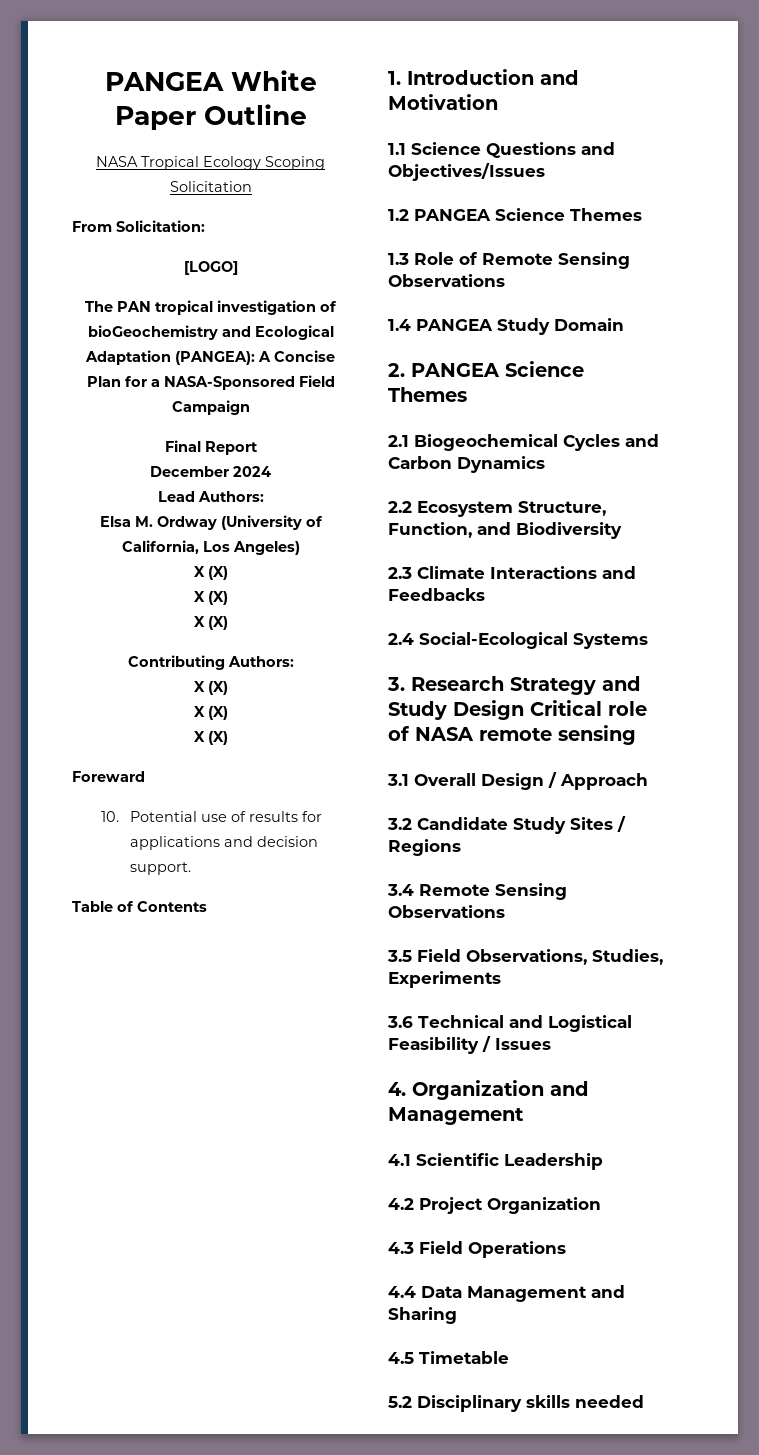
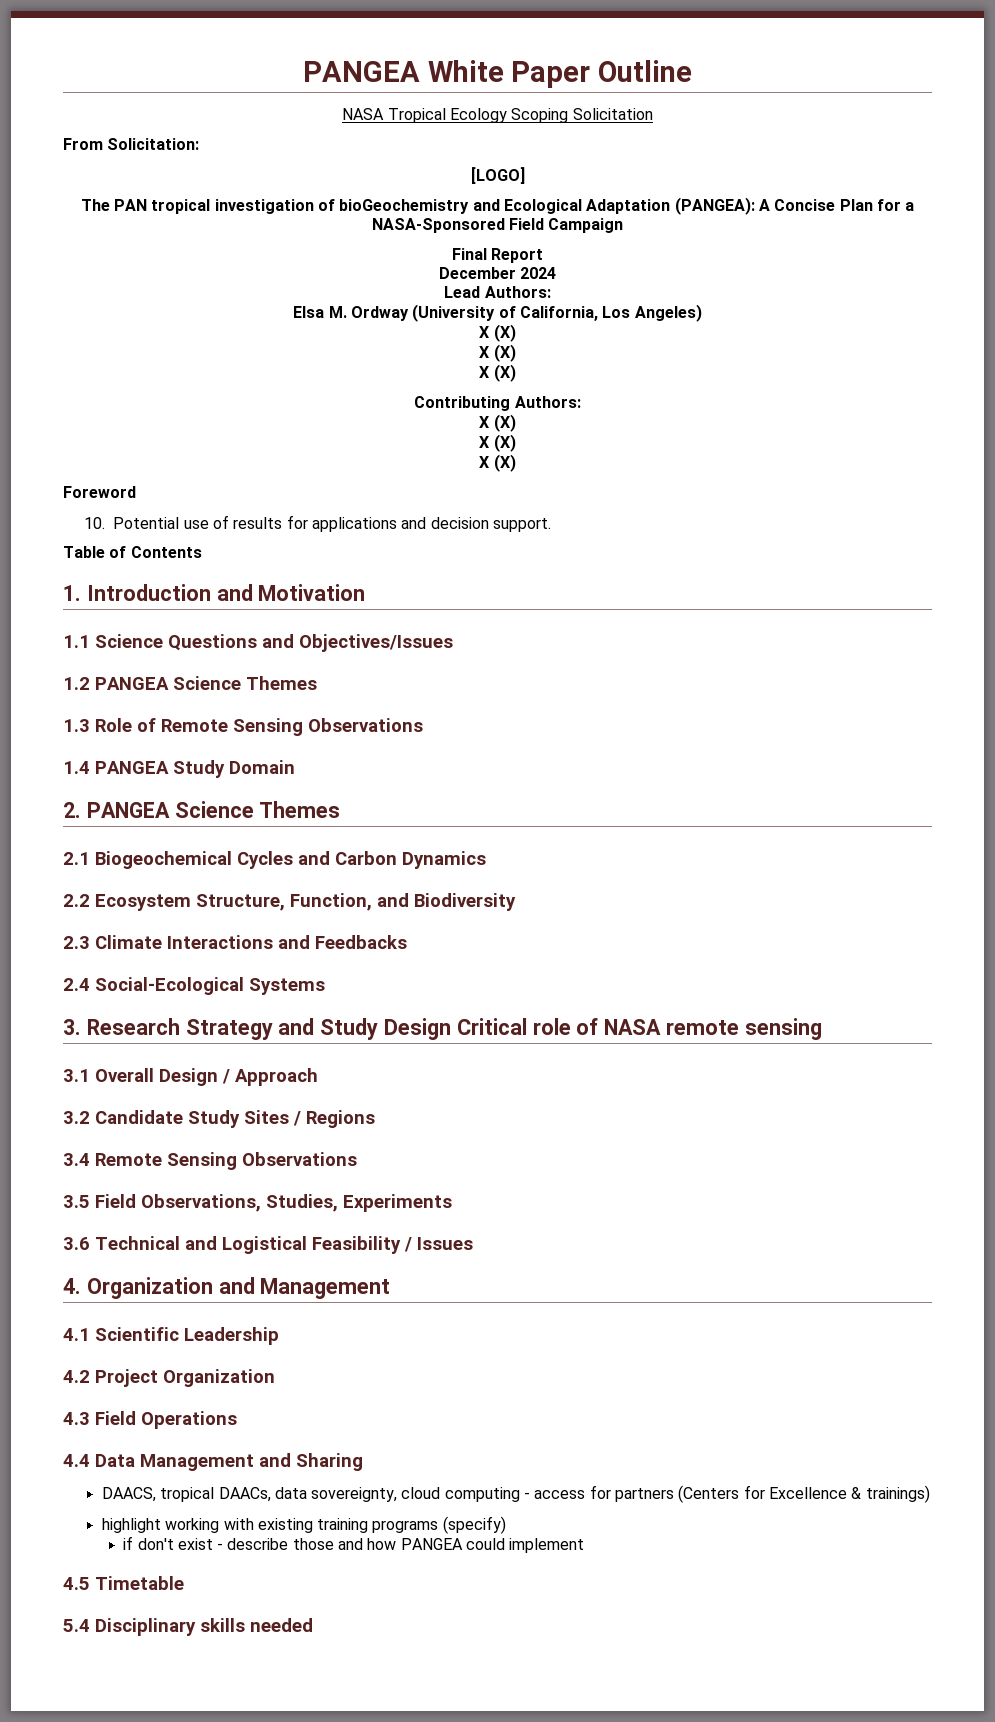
[72,771,145,782] Foreward -> [63,486,136,498] Foreword
(457, 1315) none -> [101,1485,930,1503] [101,1516,506,1534] [123,1536,585,1553] // DAACS, tropical DAACs, data sovereignty, cloud computing - access for partners (Centers for Excellence & trainings) // highlight working with existing training programs (specify) // if don't exist - describe those and how PANGEA could implement
[388,1396,412,1408] 5.2 -> [63,1619,90,1632] 5.4

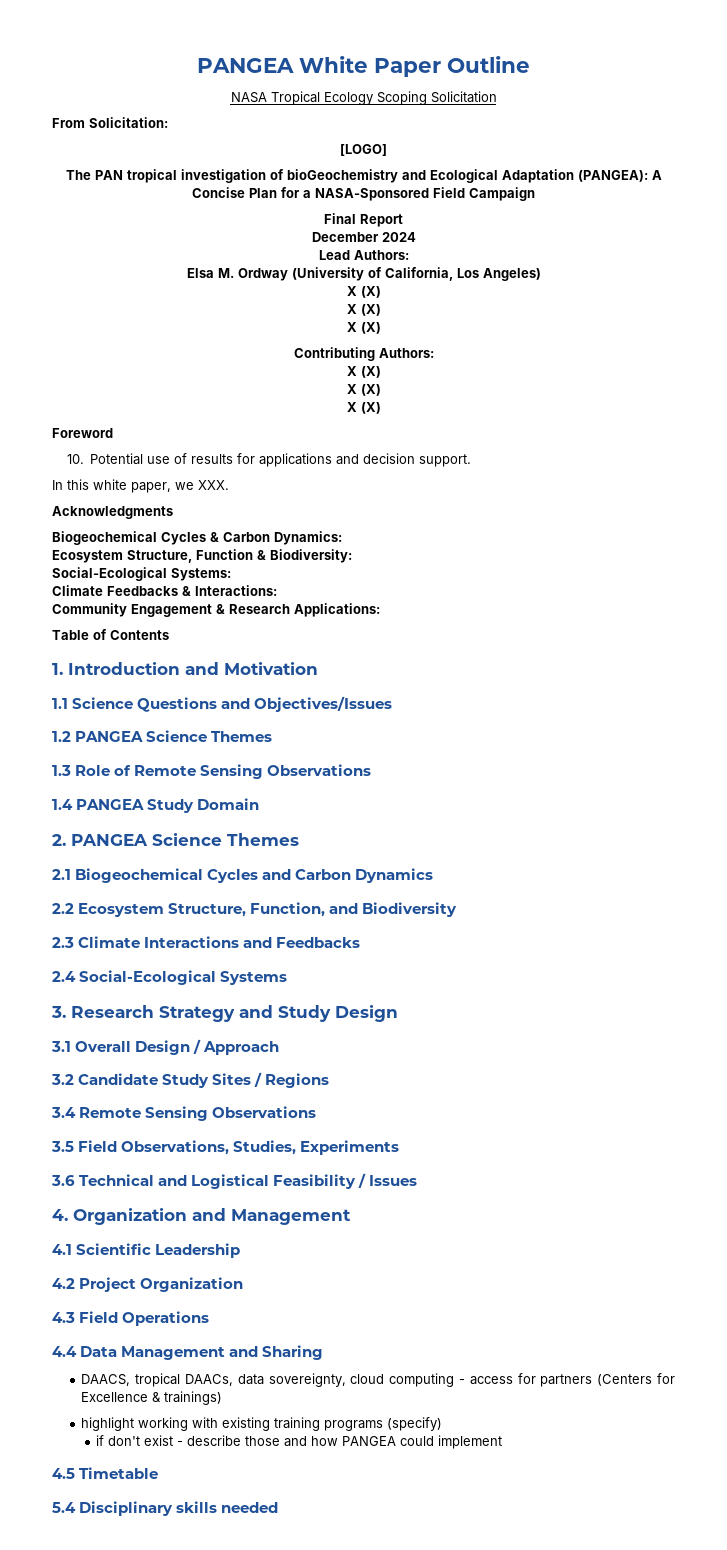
(551, 525) none -> [52,479,229,493] [52,506,173,519] [52,531,342,545] [52,549,352,563] [52,567,231,581] [52,585,277,596] [52,603,380,617] // In this white paper, we XXX. // Acknowledgments // Biogeochemical Cycles & Carbon Dynamics: // Ecosystem Structure, Function & Biodiversity: // Social-Ecological Systems: // Climate Feedbacks & Interactions: // Community Engagement & Research Applications:
[456,1018,822,1040] Critical role of NASA remote sensing -> (398, 1013) none

